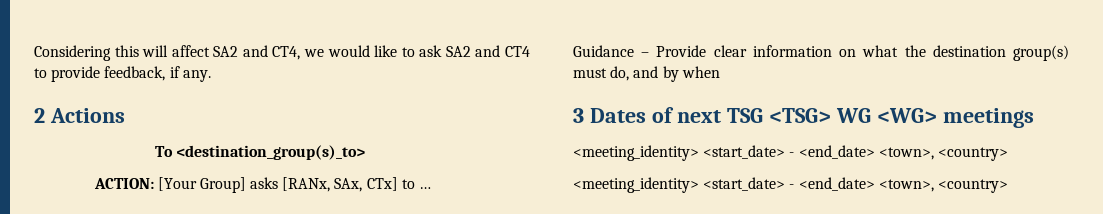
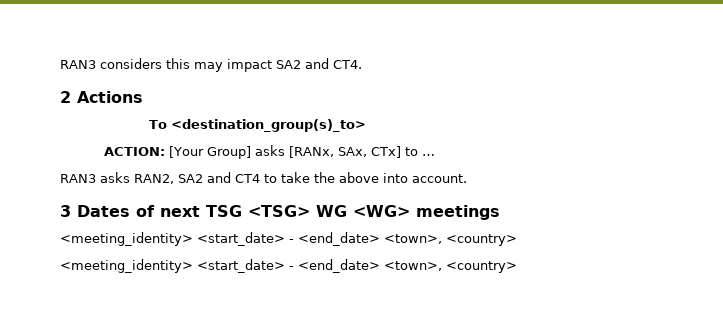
[34,45,530,61] [34,66,211,82] Considering this will affect SA2 and CT4, we would like to ask SA2 and CT4 to provide feedback, if any. -> [60,58,362,72] RAN3 considers this may impact SA2 and CT4.
[573,45,1069,61] [573,66,720,82] Guidance – Provide clear information on what the destination group(s) must do, and by when -> [60,172,467,184] RAN3 asks RAN2, SA2 and CT4 to take the above into account.

